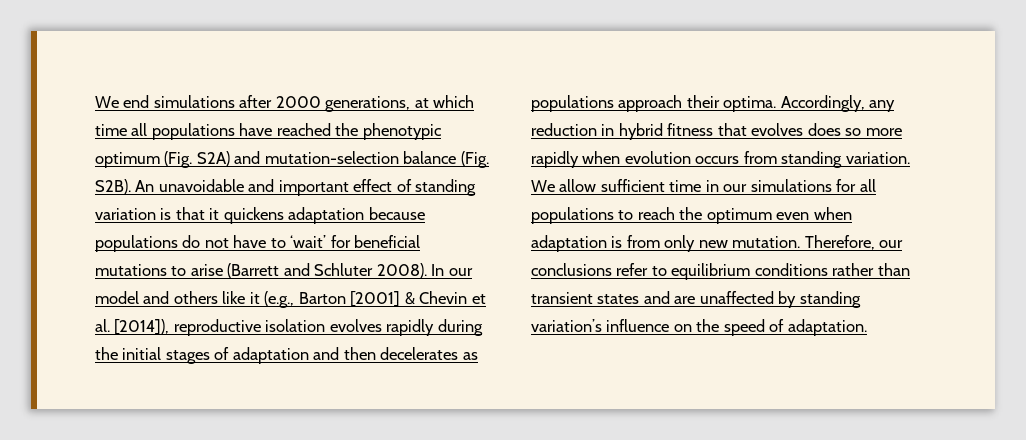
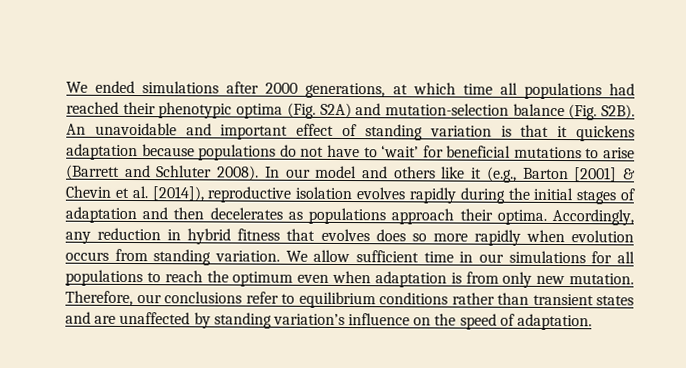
[95,95,150,108] We end -> [66,80,136,94] We ended
[239,123,442,140] [95,152,160,168] have reached the phenotypic optimum -> [608,83,635,96] [66,101,284,119] had reached their phenotypic optima

